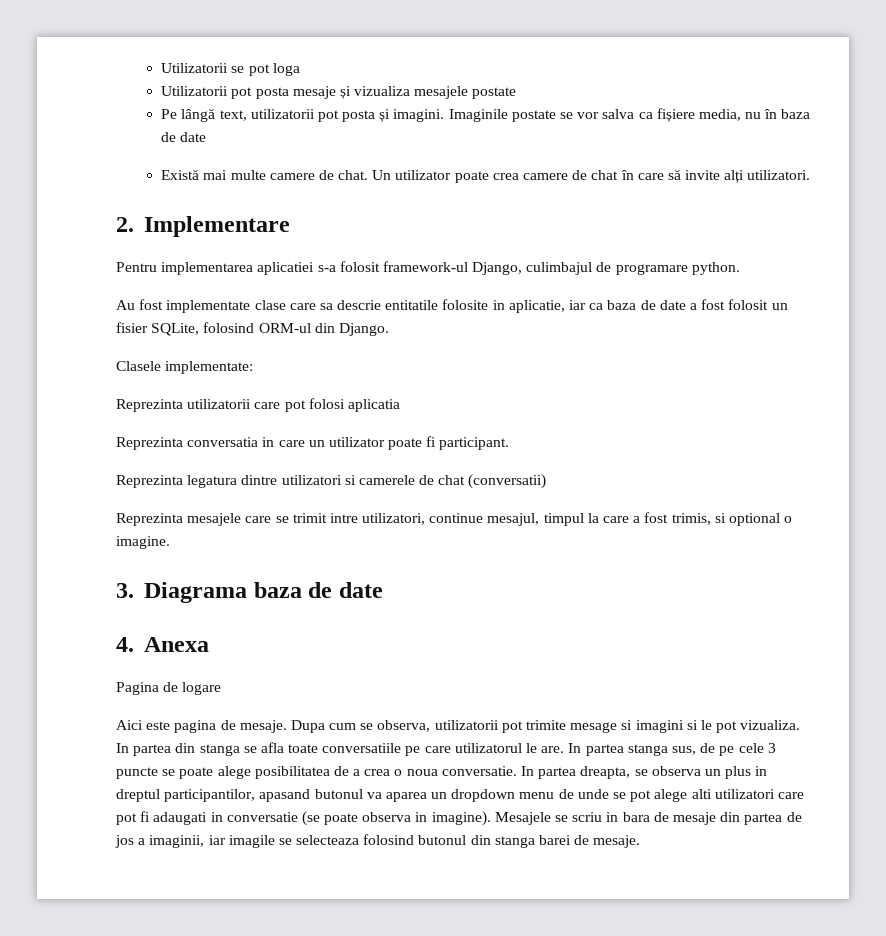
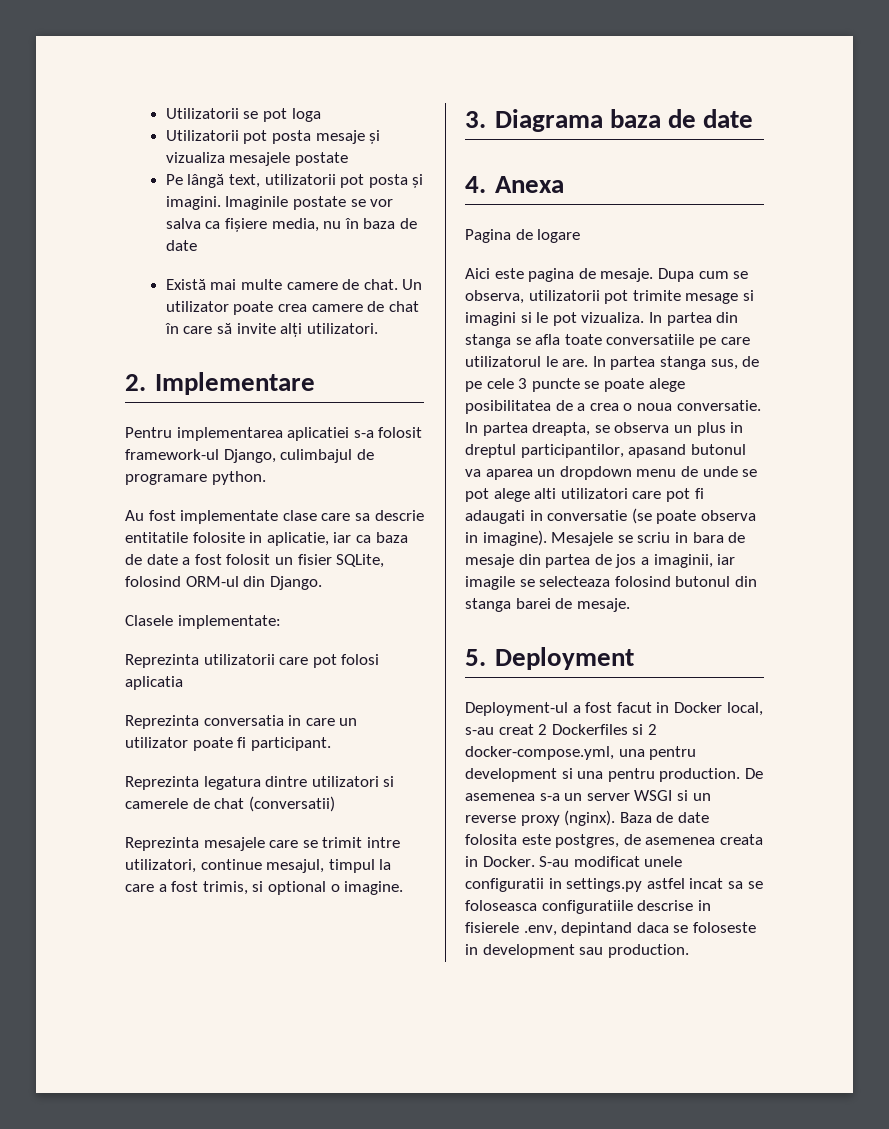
(641, 841) none -> [465,647,634,670] [465,702,763,716] [465,724,657,735] [465,746,697,760] [465,768,763,782] [465,790,711,801] [465,810,709,826] [465,834,763,848] [465,856,683,867] [465,878,763,892] [465,900,711,914] [465,922,756,936] [465,944,689,958] // 5. Deployment // Deployment-ul a fost facut in Docker local, s-au creat 2 Dockerfiles si 2 docker-compose.yml, una pentru development si una pentru production. De asemenea s-a un server WSGI si un reverse proxy (nginx). Baza de date folosita este postgres, de asemenea creata in Docker. S-au modificat unele configuratii in settings.py astfel incat sa se foloseasca configuratiile descrise in fisierele .env, depintand daca se foloseste in development sau production.

